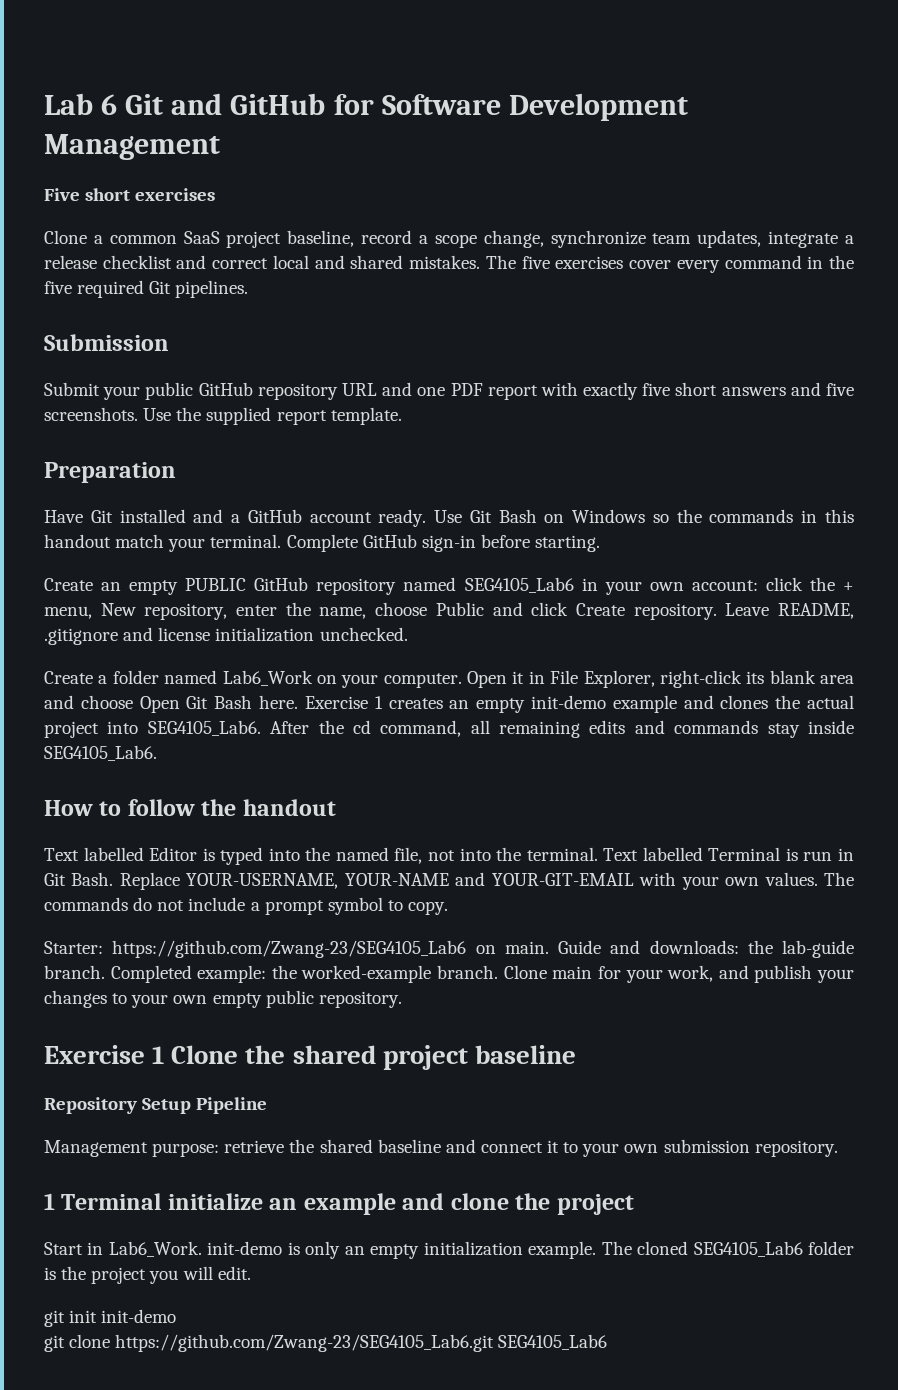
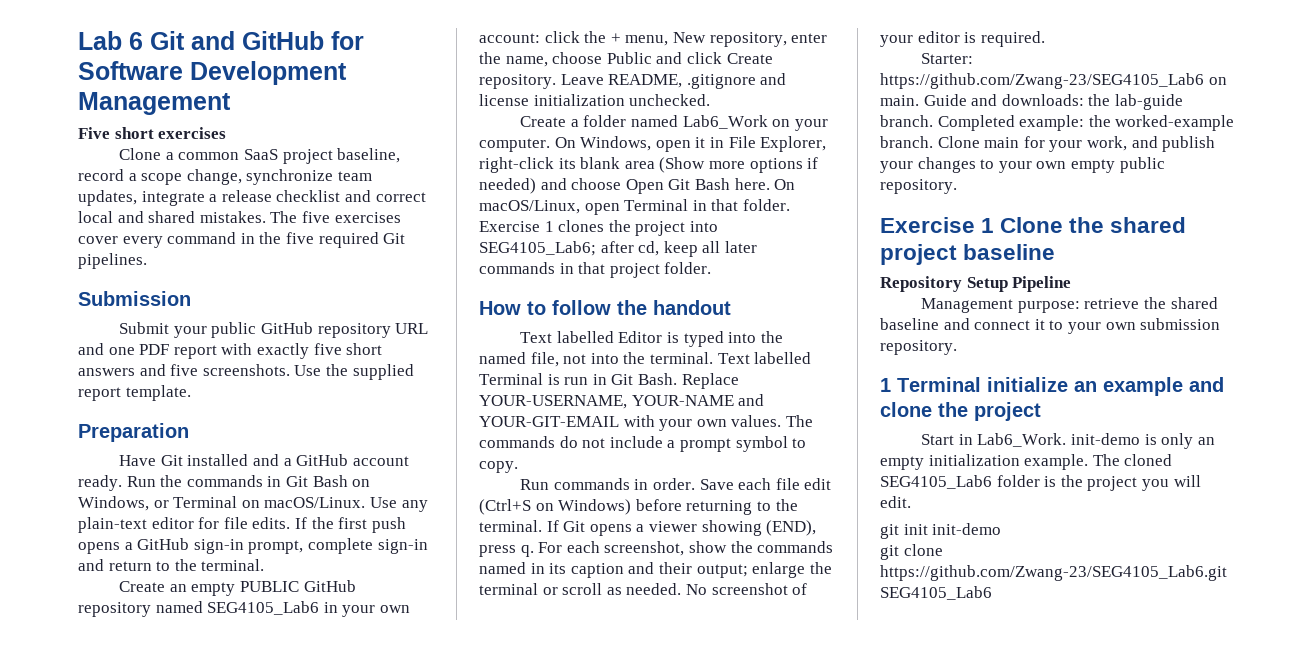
[434,509,854,523] [44,534,601,552] Use Git Bash on Windows so the commands in this handout match your terminal. Complete GitHub sign-in before starting. -> [126,475,371,487] [78,496,428,512] [78,517,406,533] [78,538,428,554] [78,559,265,571] Run the commands in Git Bash on Windows, or Terminal on macOS/Linux. Use any plain-text editor for file edits. If the first push opens a GitHub sign-in prompt, complete sign-in and return to the terminal.
[467,671,507,688] Open -> [554,136,691,152] On Windows, open
(854, 679) none -> [659,157,819,173] [479,178,536,194] (Show more options if needed)
[304,695,714,713] Exercise 1 creates an empty init-demo example and -> [774,179,796,190] [479,199,790,215] [479,221,554,232] On macOS/Linux, open Terminal in that folder. Exercise 1
[807,695,854,709] actual -> (631, 226) none
[147,720,854,738] [44,745,157,761] SEG4105_Lab6. After the cd command, all remaining edits and commands stay inside SEG4105_Lab6. -> [479,241,757,257] [479,262,712,278] SEG4105_Lab6; after cd, keep all later commands in that project folder.
(449, 908) none -> [520,478,832,490] [479,499,798,515] [479,520,817,536] [479,541,834,557] [479,562,832,578] [479,583,808,595] [880,31,1045,47] // Run commands in order. Save each file edit (Ctrl+S on Windows) before returning to the terminal. If Git opens a viewer showing (END), press q. For each screenshot, show the commands named in its caption and their output; enlarge the terminal or scroll as needed. No screenshot of your editor is required.

